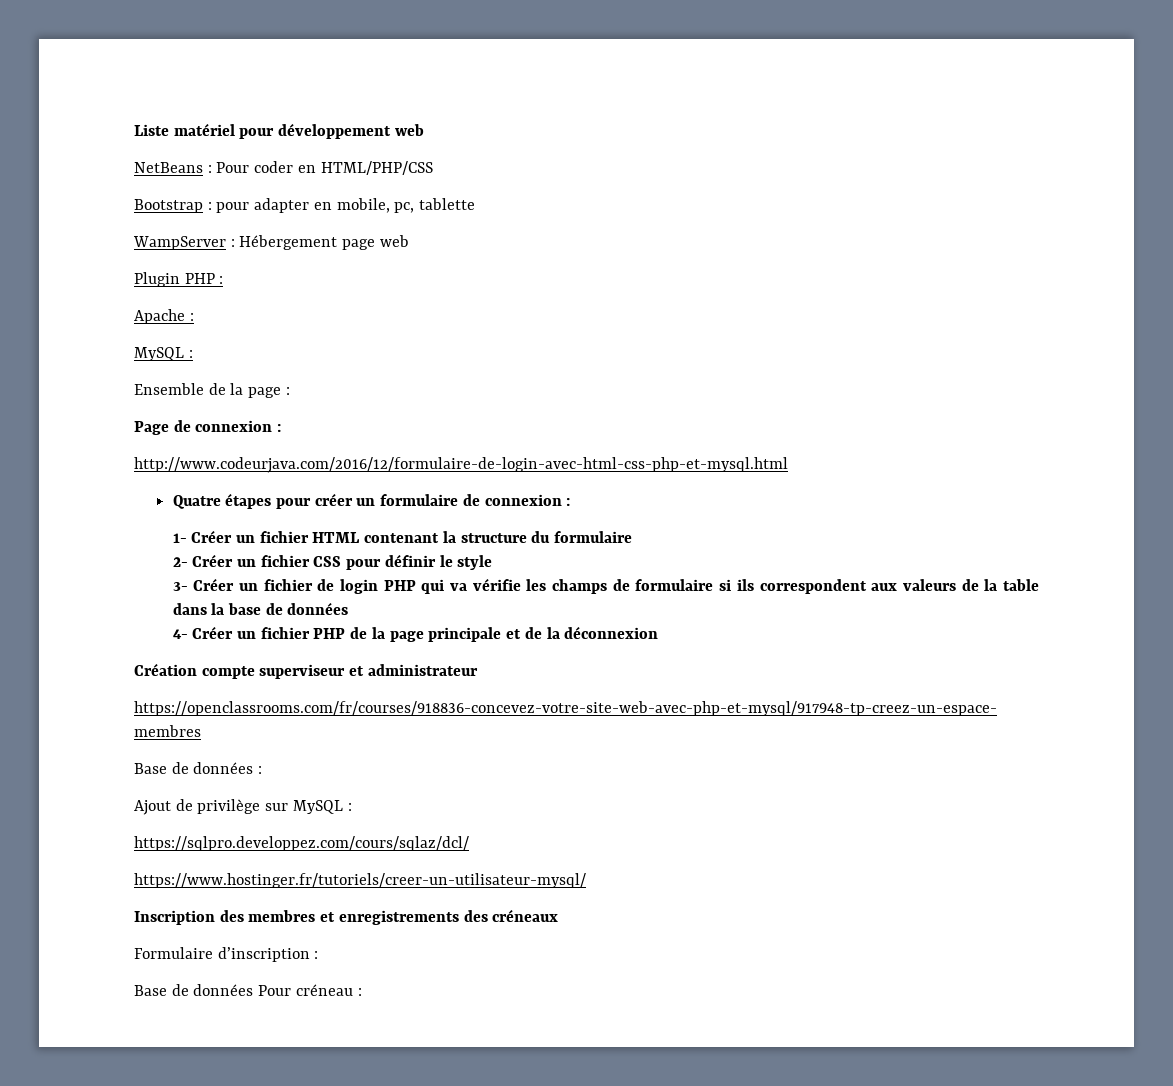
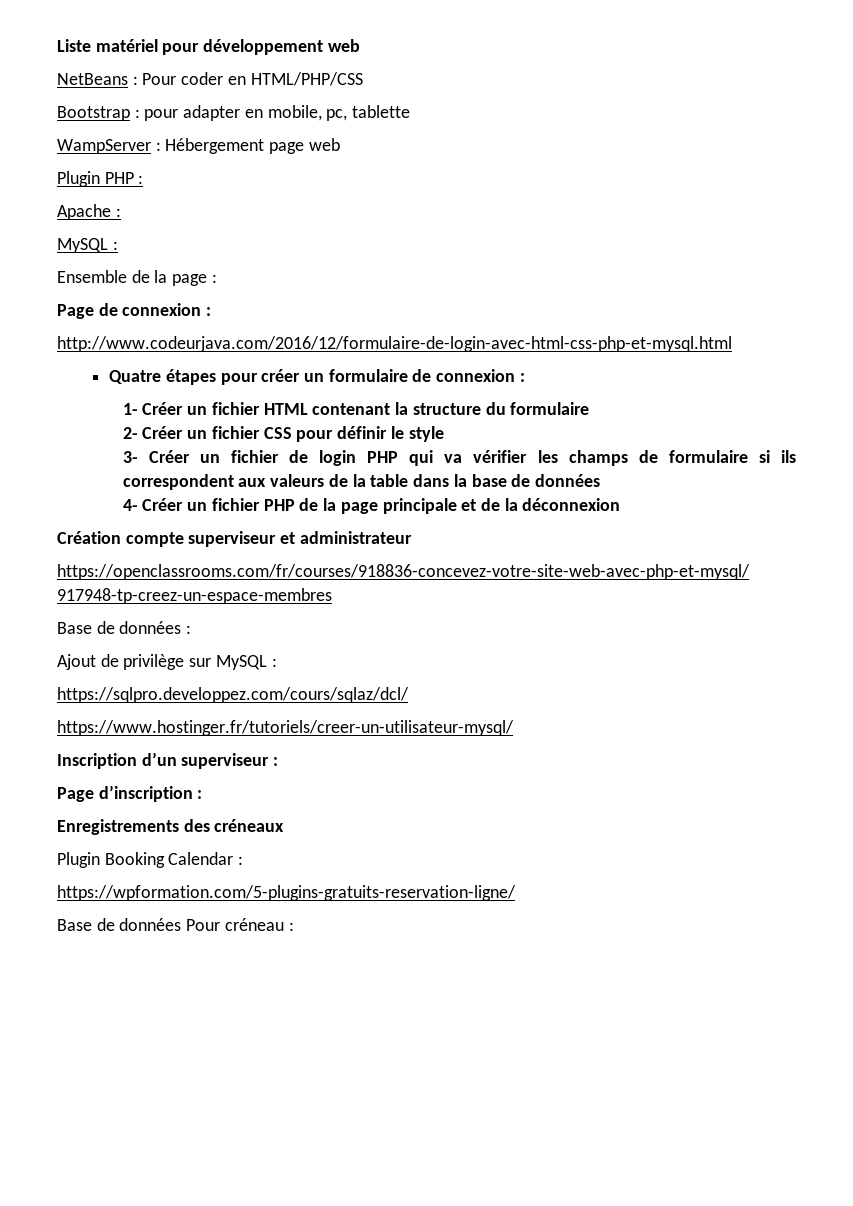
[472,578,521,591] vérifie -> [473,450,528,463] vérifier
[219,910,459,925] des membres et enregistrements -> [141,752,279,769] [57,785,203,802] [57,819,179,835] d’un superviseur : // Page d’inscription : // Enregistrements
[134,947,319,962] Formulaire d’inscription : -> [57,852,244,868] [57,885,516,901] Plugin Booking Calendar : // https://wpformation.com/5-plugins-gratuits-reservation-ligne/

